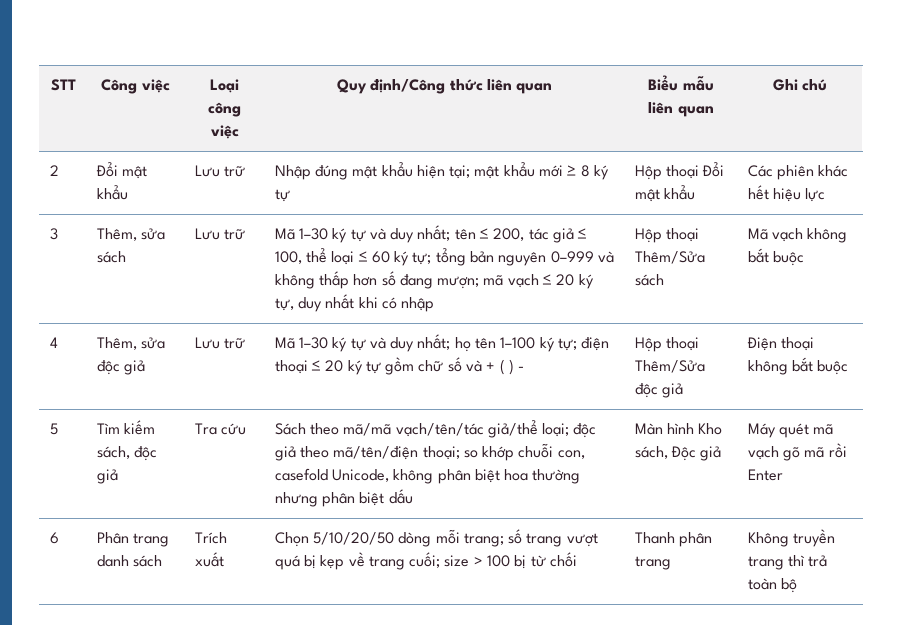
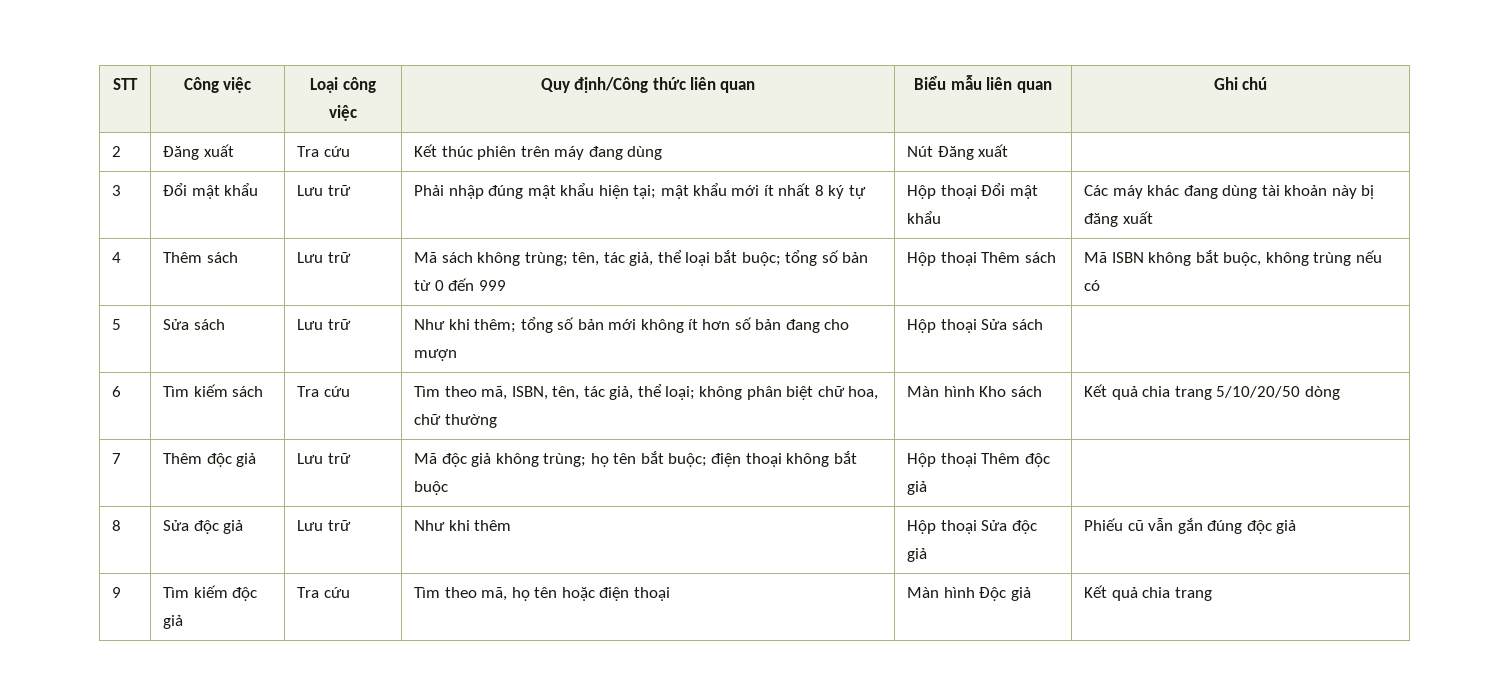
(59, 170) none -> [163,144,234,160] [297,146,350,157] [414,144,663,160] [907,144,1009,160] [112,185,122,196] | Đăng xuất | Tra cứu | Kết thúc phiên trên máy đang dùng | Nút Đăng xuất | // 3
[274,165,311,180] Nhập -> [414,185,484,199] Phải nhập
[567,165,577,176] ≥ -> [763,183,811,196] ít nhất
[776,165,849,180] [747,185,826,202] [49,228,58,240] [96,228,165,241] [96,251,126,263] [194,228,245,240] [274,225,588,243] [274,248,615,266] [274,271,594,289] [274,294,435,312] [634,228,699,243] [634,251,705,264] phiên khác hết hiệu lực // 3 | Thêm, sửa sách | Lưu trữ | Mã 1–30 ký tự và duy nhất; tên ≤ 200, tác giả ≤ 100, thể loại ≤ 60 ký tự; tổng bản nguyên 0–999 và không thấp hơn số đang mượn; mã vạch ≤ 20 ký tự, duy nhất khi có nhập | Hộp thoại Thêm/Sửa -> [1112,185,1374,199] [1084,211,1153,227] [112,252,122,263] [163,252,238,263] [297,252,351,263] [414,250,869,266] [414,278,506,291] [907,252,1021,266] máy khác đang dùng tài khoản này bị đăng xuất // 4 | Thêm sách | Lưu trữ | Mã sách không trùng; tên, tác giả, thể loại bắt buộc; tổng số bản từ 0 đến 999 | Hộp thoại Thêm
[771,228,848,243] [747,248,804,266] [49,337,58,348] [96,337,165,350] vạch không bắt buộc // 4 | Thêm, sửa -> [1111,250,1382,266] [1084,280,1101,291] [112,319,122,330] [163,319,225,330] [297,319,351,330] [414,317,850,333] [414,349,458,361] [907,319,1043,333] [112,386,122,397] [163,384,264,397] [297,386,350,397] [414,384,879,400] [414,414,497,428] [907,386,1042,397] [1084,384,1340,400] [112,453,122,464] [163,453,203,464] ISBN không bắt buộc, không trùng nếu có // 5 | Sửa sách | Lưu trữ | Như khi thêm; tổng số bản mới không ít hơn số bản đang cho mượn | Hộp thoại Sửa sách | // 6 | Tìm kiếm sách | Tra cứu | Tìm theo mã, ISBN, tên, tác giả, thể loại; không phân biệt chữ hoa, chữ thường | Màn hình Kho sách | Kết quả chia trang 5/10/20/50 dòng // 7 | Thêm
[298,334,610,352] [274,357,525,375] [634,337,699,352] [634,360,705,373] [634,383,683,398] [746,337,814,351] [747,357,849,375] [49,423,58,435] [96,420,155,435] [96,446,130,459] 1–30 ký tự và duy nhất; họ tên 1–100 ký tự; điện thoại ≤ 20 ký tự gồm chữ số và + ( ) - | Hộp thoại Thêm/Sửa độc giả | Điện thoại không bắt buộc // 5 | Tìm kiếm sách, -> [441,451,857,467] [414,481,449,495] [907,453,1050,467] [907,481,928,495] [112,520,122,531] [163,520,244,534] [297,520,351,531] [414,520,512,531] [907,520,1037,534] [907,548,928,562] [1084,518,1297,534] [112,587,122,598] [163,585,228,598] độc giả không trùng; họ tên bắt buộc; điện thoại không bắt buộc | Hộp thoại Thêm độc giả | // 8 | Sửa độc giả | Lưu trữ | Như khi thêm | Hộp thoại Sửa độc giả | Phiếu cũ vẫn gắn đúng độc giả // 9 | Tìm kiếm
[274,420,597,438] [274,443,585,461] [274,468,581,484] [274,489,413,507] [634,423,723,435] [634,446,668,459] Sách theo mã/mã vạch/tên/tác giả/thể loại; độc giả theo mã/tên/điện thoại; so khớp chuỗi con, casefold Unicode, không phân biệt hoa thường nhưng phân biệt dấu | Màn hình Kho sách, -> [414,587,670,601] [907,587,975,598] Tìm theo mã, họ tên hoặc điện thoại | Màn hình
[747,423,834,438] [747,443,847,461] [747,469,783,481] [49,532,59,544] [96,532,169,547] [96,555,162,567] [194,532,227,544] [194,552,224,567] [274,529,598,547] [274,552,578,570] [634,532,712,547] [634,556,671,570] [747,529,835,547] [747,555,828,570] [747,578,797,593] Máy quét mã vạch gõ mã rồi Enter // 6 | Phân trang danh sách | Trích xuất | Chọn 5/10/20/50 dòng mỗi trang; số trang vượt quá bị kẹp về trang cuối; size > 100 bị từ chối | Thanh phân trang | Không truyền trang thì trả toàn bộ -> [1084,585,1212,601] Kết quả chia trang

